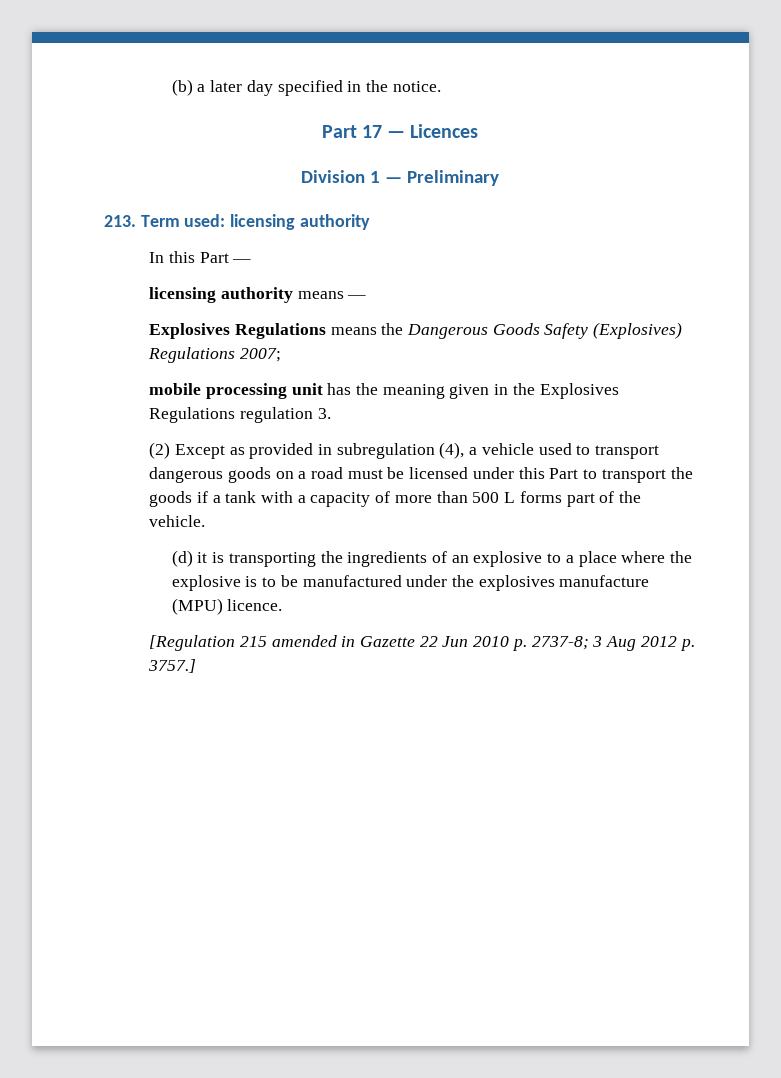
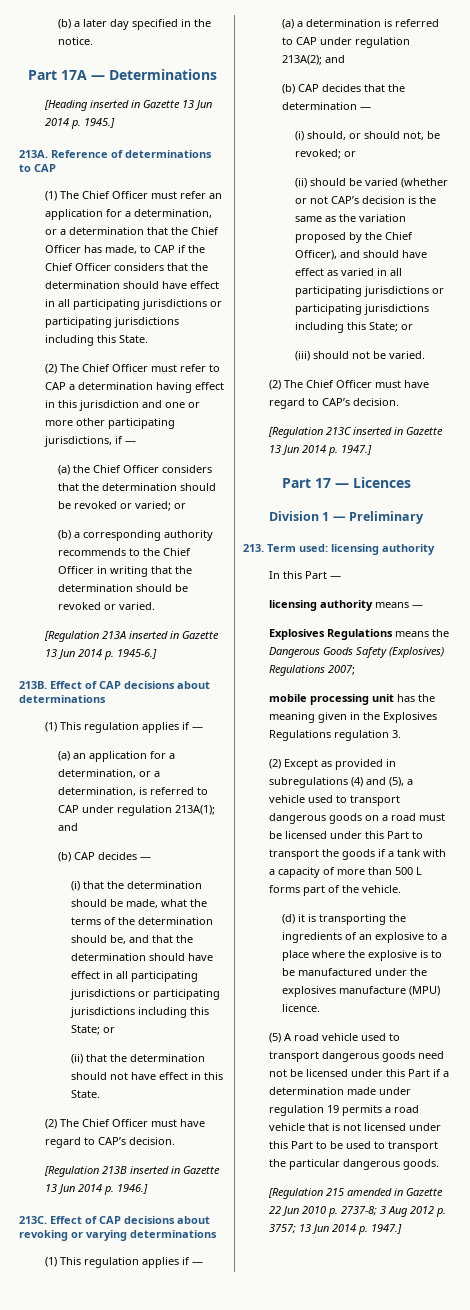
(441, 86) none -> [27,69,217,80] [43,100,212,111] [44,118,115,129] [19,150,212,158] [19,164,56,172] [44,191,222,201] [44,209,212,220] [44,227,219,235] [44,245,205,254] [44,263,208,271] [44,281,219,289] [44,299,222,310] [44,317,179,328] [44,335,148,346] [44,364,220,374] [44,382,224,393] [44,400,200,411] [44,418,175,429] [43,436,136,447] [57,465,212,475] [57,483,216,491] [57,501,186,511] [57,530,213,541] [57,548,191,556] [57,566,192,577] [57,584,188,592] [57,602,155,610] [43,631,219,642] [44,649,157,660] [19,681,210,689] [19,695,106,703] [44,722,203,733] [57,751,175,762] [57,769,160,778] [57,787,208,796] [57,805,215,816] [57,823,78,831] [57,852,151,862] [70,881,202,891] [70,899,207,908] [70,917,213,925] [70,935,193,944] [70,953,213,961] [70,971,198,982] [69,989,220,1000] [69,1007,209,1018] [70,1025,115,1035] [70,1054,205,1064] [70,1072,223,1080] [70,1090,100,1098] [44,1119,205,1129] [44,1137,175,1148] [43,1166,220,1177] [44,1184,148,1195] [19,1216,210,1224] [19,1230,217,1241] [44,1257,203,1268] [281,19,439,29] [281,37,410,48] [281,55,345,65] [281,84,405,94] [281,102,371,110] [294,131,440,141] [294,149,356,159] [294,178,448,188] [294,196,436,204] [294,214,406,222] [294,232,413,243] [294,250,427,260] [294,268,402,276] [294,286,444,297] [294,304,429,315] [294,322,413,333] [294,351,425,361] [268,380,429,390] [268,398,399,409] [267,427,443,438] [268,445,372,456] // Part 17A — Determinations // [Heading inserted in Gazette 13 Jun 2014 p. 1945.] // 213A. Reference of determinations to CAP // (1) The Chief Officer must refer an application for a determination, or a determination that the Chief Officer has made, to CAP if the Chief Officer considers that the determination should have effect in all participating jurisdictions or participating jurisdictions including this State. // (2) The Chief Officer must refer to CAP a determination having effect in this jurisdiction and one or more other participating jurisdictions, if — // (a) the Chief Officer considers that the determination should be revoked or varied; or // (b) a corresponding authority recommends to the Chief Officer in writing that the determination should be revoked or varied. // [Regulation 213A inserted in Gazette 13 Jun 2014 p. 1945-6.] // 213B. Effect of CAP decisions about determinations // (1) This regulation applies if — // (a) an application for a determination, or a determination, is referred to CAP under regulation 213A(1); and // (b) CAP decides — // (i) that the determination should be made, what the terms of the determination should be, and that the determination should have effect in all participating jurisdictions or participating jurisdictions including this State; or // (ii) that the determination should not have effect in this State. // (2) The Chief Officer must have regard to CAP’s decision. // [Regulation 213B inserted in Gazette 13 Jun 2014 p. 1946.] // 213C. Effect of CAP decisions about revoking or varying determinations // (1) This regulation applies if — // (a) a determination is referred to CAP under regulation 213A(2); and // (b) CAP decides that the determination — // (i) should, or should not, be revoked; or // (ii) should be varied (whether or not CAP’s decision is the same as the variation proposed by the Chief Officer), and should have effect as varied in all participating jurisdictions or participating jurisdictions including this State; or // (iii) should not be varied. // (2) The Chief Officer must have regard to CAP’s decision. // [Regulation 213C inserted in Gazette 13 Jun 2014 p. 1947.]
[336,442,465,459] subregulation (4), -> [268,777,404,788] subregulations (4) and (5),
(283, 605) none -> [268,1033,400,1043] [268,1051,444,1062] [268,1069,449,1077] [268,1087,411,1095] [268,1105,419,1116] [268,1123,441,1131] [268,1141,438,1152] [268,1159,439,1170] // (5) A road vehicle used to transport dangerous goods need not be licensed under this Part if a determination made under regulation 19 permits a road vehicle that is not licensed under this Part to be used to transport the particular dangerous goods.
[148,659,197,673] 3757.] -> [268,1224,402,1235] 3757; 13 Jun 2014 p. 1947.]

